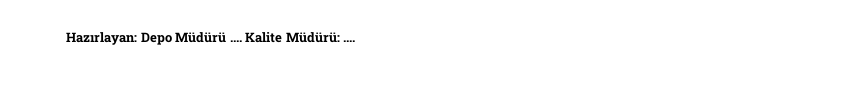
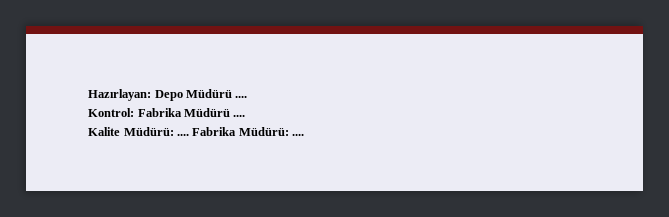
[245,32,283,43] Kalite -> [88,108,246,117] [88,127,237,136] // Kontrol: Fabrika Müdürü .... // Kalite Müdürü: .... Fabrika

